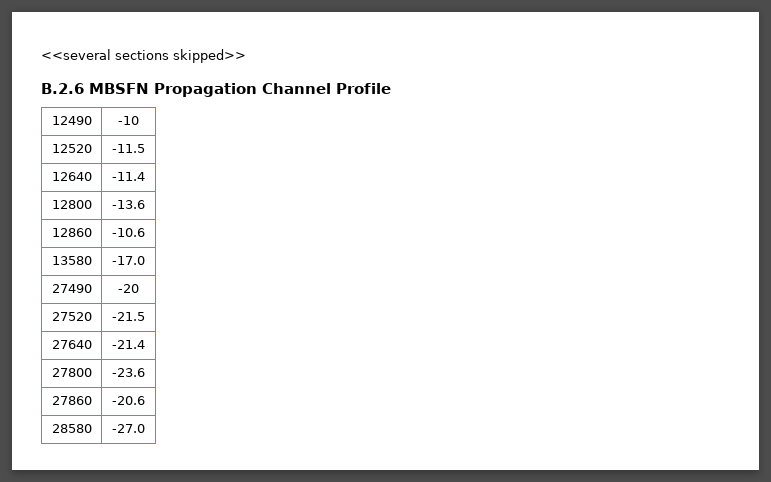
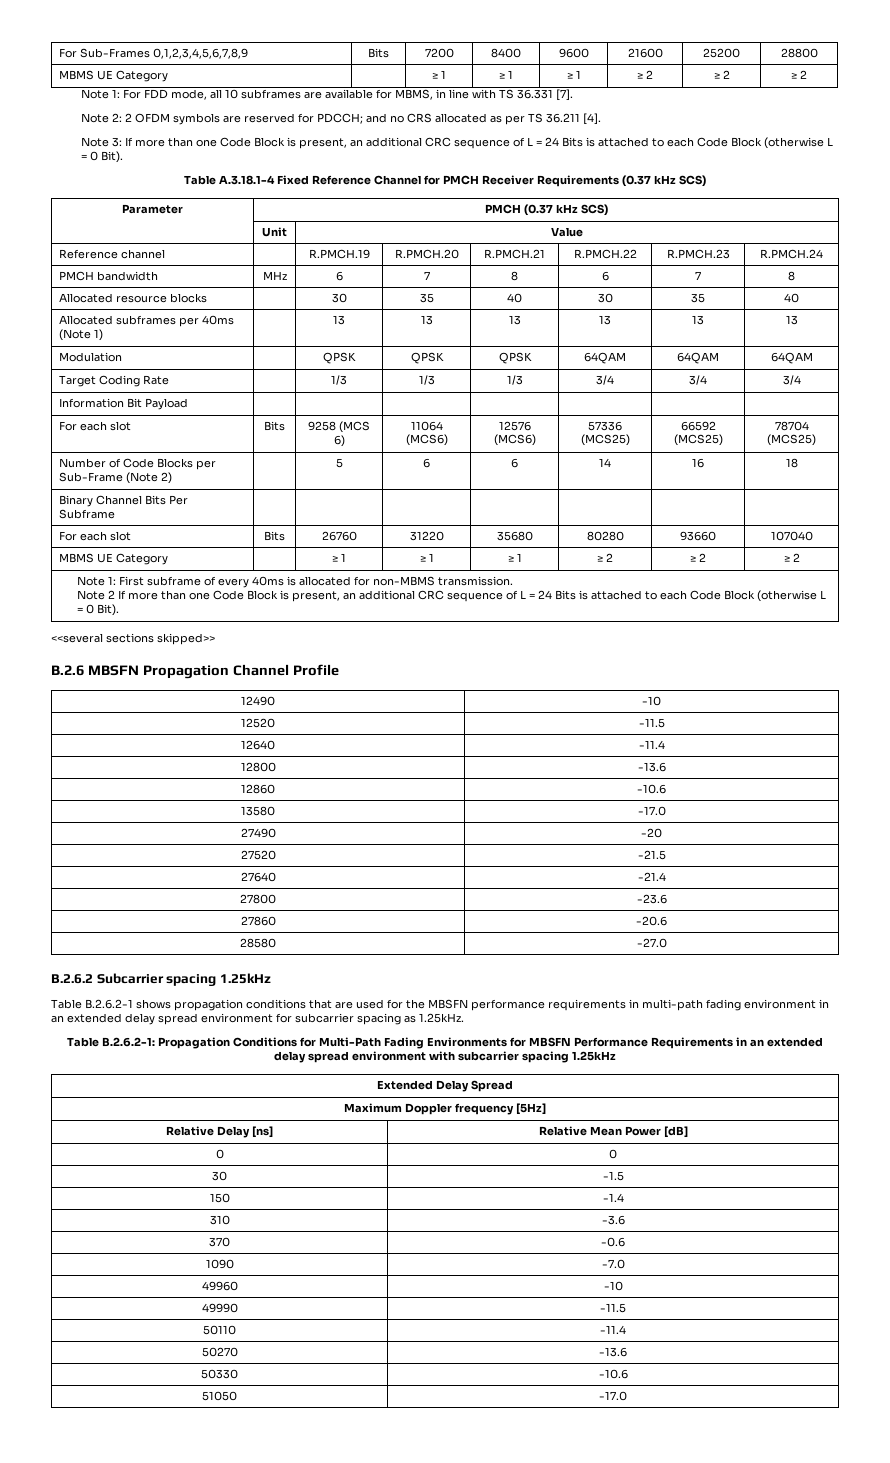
(41, 54) none -> [58,48,248,59] [368,48,389,58] [424,48,454,58] [491,48,521,58] [558,48,589,58] [627,48,663,58] [703,48,740,58] [780,48,818,58] [58,70,168,82] [432,70,446,79] [499,70,513,79] [566,70,581,79] [637,70,653,79] [713,70,730,79] [791,70,807,79] [80,89,573,101] [80,113,601,125] [80,137,833,149] [80,151,123,163] [184,175,706,187] [122,204,183,214] [484,204,608,216] [262,227,287,237] [551,227,583,237] [58,249,165,259] [308,249,370,259] [394,249,459,259] [484,249,545,259] [573,249,637,259] [666,249,730,259] [760,249,823,259] [58,271,158,281] [262,271,287,280] [335,271,343,281] [423,271,430,280] [511,271,518,281] [601,271,609,281] [695,271,701,280] [788,271,795,281] [58,293,207,303] [331,293,347,303] [419,293,434,303] [507,293,522,303] [597,293,613,303] [691,293,705,303] [784,293,799,303] [58,315,234,327] [58,329,103,341] [333,315,345,325] [420,315,433,325] [508,315,521,325] [599,315,611,325] [692,315,704,325] [785,315,798,325] [58,352,122,362] [323,352,356,364] [410,352,444,364] [498,352,532,364] [584,352,626,364] [677,352,719,364] [770,352,813,364] [58,375,169,387] [331,375,347,385] [418,375,435,385] [506,375,523,385] [596,375,614,385] [689,375,707,385] [782,375,801,385] [58,398,188,410] [58,421,131,431] [264,421,285,431] [308,421,370,433] [333,435,345,447] [410,421,443,431] [405,434,448,446] [498,421,531,431] [493,434,536,446] [588,421,622,431] [580,434,630,446] [680,421,716,431] [673,434,723,446] [774,421,809,431] [767,434,816,446] [58,458,216,470] [58,472,172,484] [335,458,343,468] [423,458,430,468] [511,458,518,468] [599,458,611,467] [692,458,704,468] [785,458,798,468] [58,495,188,507] [58,509,115,519] [58,531,131,541] [264,531,285,541] [321,531,357,541] [409,531,444,541] [496,531,533,541] [586,531,624,541] [680,531,716,541] [770,531,813,541] [58,553,168,565] [332,553,346,562] [419,553,434,562] [507,553,522,562] [597,553,613,562] [690,553,706,562] [783,553,800,562] [76,576,513,588] [76,590,826,602] [76,604,119,616] For Sub-Frames 0,1,2,3,4,5,6,7,8,9 | Bits | 7200 | 8400 | 9600 | 21600 | 25200 | 28800 // MBMS UE Category | | ≥ 1 | ≥ 1 | ≥ 1 | ≥ 2 | ≥ 2 | ≥ 2 // Note 1: For FDD mode, all 10 subframes are available for MBMS, in line with TS 36.331 [7]. // Note 2: 2 OFDM symbols are reserved for PDCCH; and no CRS allocated as per TS 36.211 [4]. // Note 3: If more than one Code Block is present, an additional CRC sequence of L = 24 Bits is attached to each Code Block (otherwise L = 0 Bit). // Table A.3.18.1-4 Fixed Reference Channel for PMCH Receiver Requirements (0.37 kHz SCS) // Parameter | PMCH (0.37 kHz SCS) // | Unit | Value // Reference channel | | R.PMCH.19 | R.PMCH.20 | R.PMCH.21 | R.PMCH.22 | R.PMCH.23 | R.PMCH.24 // PMCH bandwidth | MHz | 6 | 7 | 8 | 6 | 7 | 8 // Allocated resource blocks | | 30 | 35 | 40 | 30 | 35 | 40 // Allocated subframes per 40ms (Note 1) | | 13 | 13 | 13 | 13 | 13 | 13 // Modulation | | QPSK | QPSK | QPSK | 64QAM | 64QAM | 64QAM // Target Coding Rate | | 1/3 | 1/3 | 1/3 | 3/4 | 3/4 | 3/4 // Information Bit Payload | | | | | | | // For each slot | Bits | 9258 (MCS 6) | 11064 (MCS6) | 12576 (MCS6) | 57336 (MCS25) | 66592 (MCS25) | 78704 (MCS25) // Number of Code Blocks per Sub-Frame (Note 2) | | 5 | 6 | 6 | 14 | 16 | 18 // Binary Channel Bits Per Subframe | | | | | | | // For each slot | Bits | 26760 | 31220 | 35680 | 80280 | 93660 | 107040 // MBMS UE Category | | ≥ 1 | ≥ 1 | ≥ 1 | ≥ 2 | ≥ 2 | ≥ 2 // Note 1: First subframe of every 40ms is allocated for non-MBMS transmission. // Note 2 If more than one Code Block is present, an additional CRC sequence of L = 24 Bits is attached to each Code Block (otherwise L = 0 Bit). //
(145, 428) none -> [51,973,271,986] [51,999,829,1011] [51,1013,464,1025] [67,1037,823,1049] [274,1051,616,1063] [377,1080,513,1092] [344,1103,546,1115] [166,1126,273,1138] [538,1126,688,1138] [215,1149,224,1159] [608,1149,617,1159] [212,1171,227,1181] [602,1171,624,1181] [209,1193,230,1203] [602,1193,624,1202] [209,1215,230,1225] [601,1215,625,1225] [209,1237,230,1247] [600,1237,625,1247] [205,1259,234,1269] [601,1259,625,1269] [201,1281,238,1291] [603,1281,623,1291] [201,1303,238,1313] [599,1303,626,1313] [203,1325,236,1335] [599,1325,626,1334] [201,1347,238,1357] [598,1347,627,1357] [201,1369,238,1379] [598,1369,628,1379] [202,1391,237,1401] [598,1391,627,1401] // B.2.6.2 Subcarrier spacing 1.25kHz // Table B.2.6.2-1 shows propagation conditions that are used for the MBSFN performance requirements in multi-path fading environment in an extended delay spread environment for subcarrier spacing as 1.25kHz. // Table B.2.6.2-1: Propagation Conditions for Multi-Path Fading Environments for MBSFN Performance Requirements in an extended delay spread environment with subcarrier spacing 1.25kHz // Extended Delay Spread // Maximum Doppler frequency [5Hz] // Relative Delay [ns] | Relative Mean Power [dB] // 0 | 0 // 30 | -1.5 // 150 | -1.4 // 310 | -3.6 // 370 | -0.6 // 1090 | -7.0 // 49960 | -10 // 49990 | -11.5 // 50110 | -11.4 // 50270 | -13.6 // 50330 | -10.6 // 51050 | -17.0

